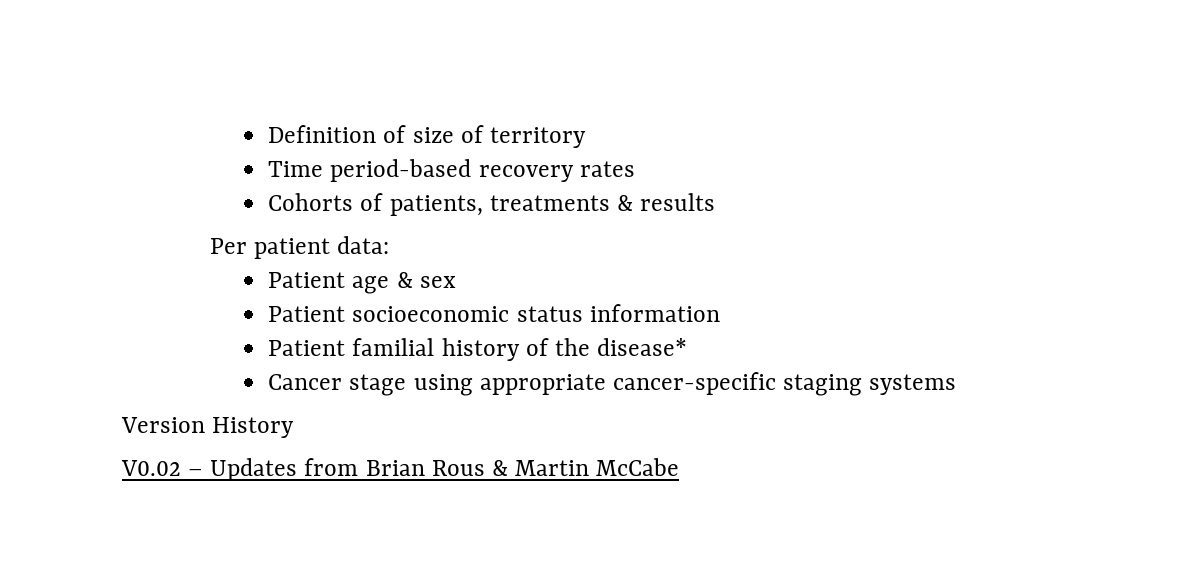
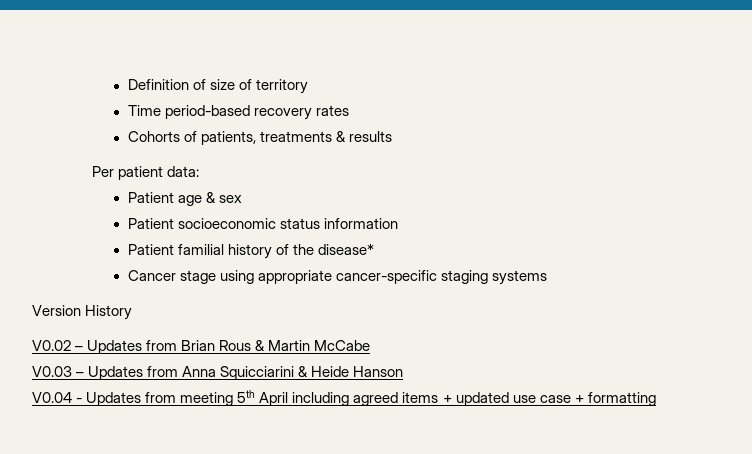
(680, 467) none -> [32,366,404,380] [32,390,656,406] // V0.03 – Updates from Anna Squicciarini & Heide Hanson // V0.04 - Updates from meeting 5th April including agreed items + updated use case + formatting

